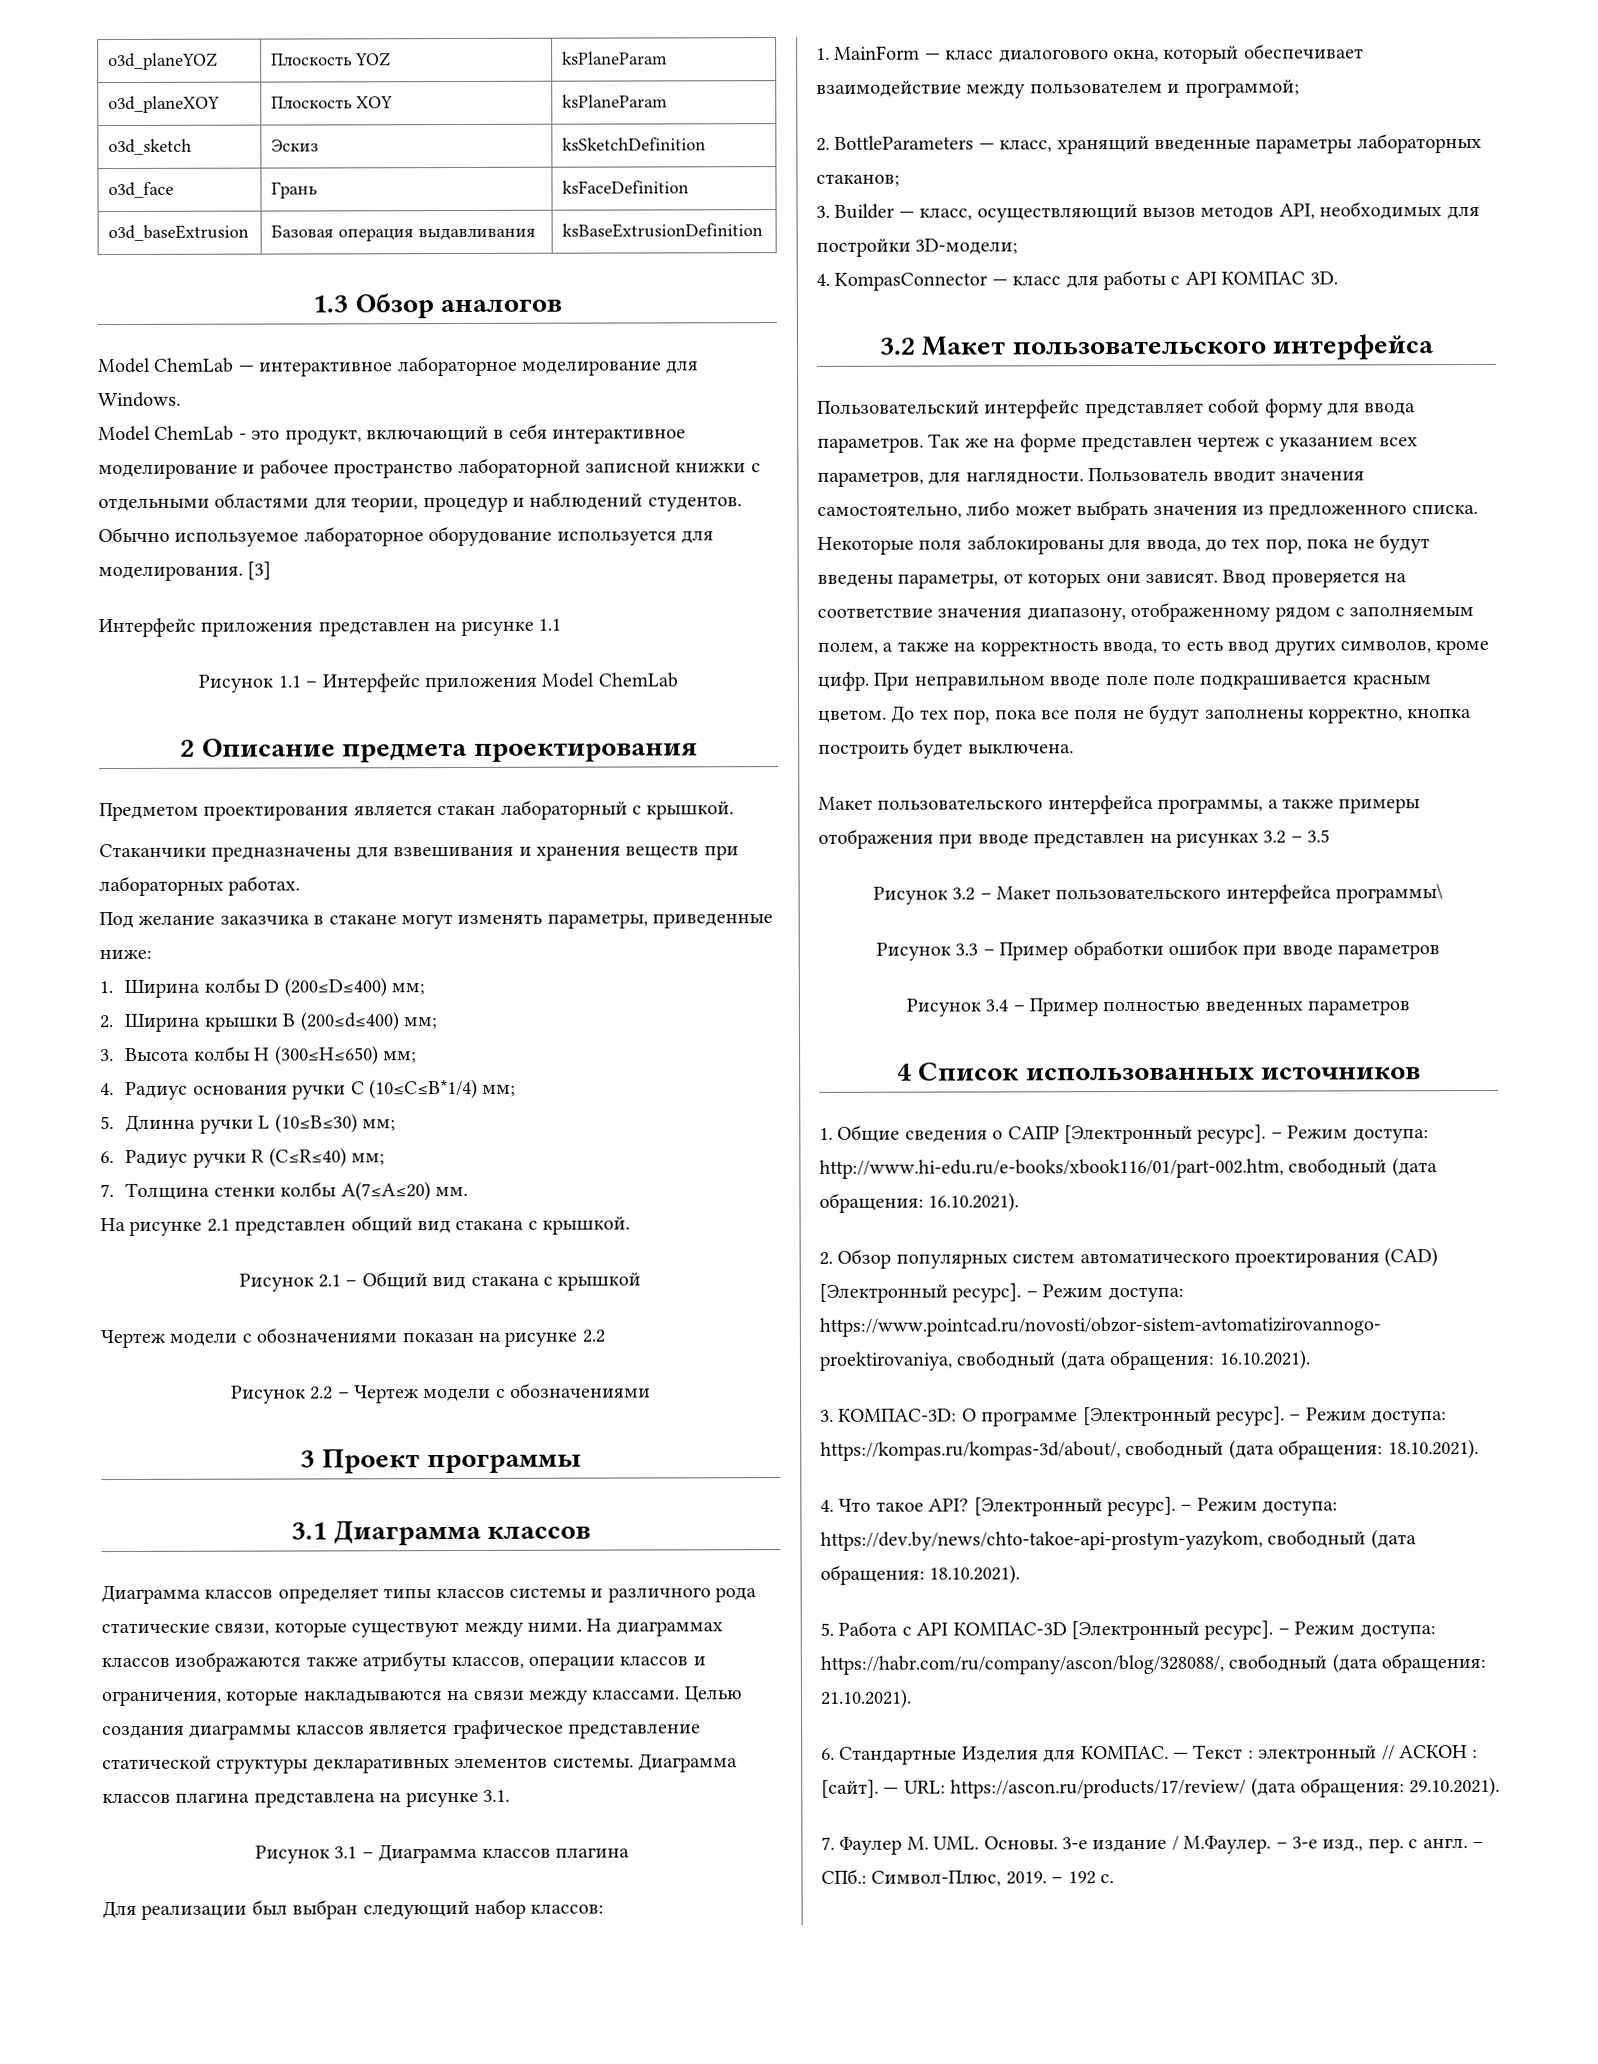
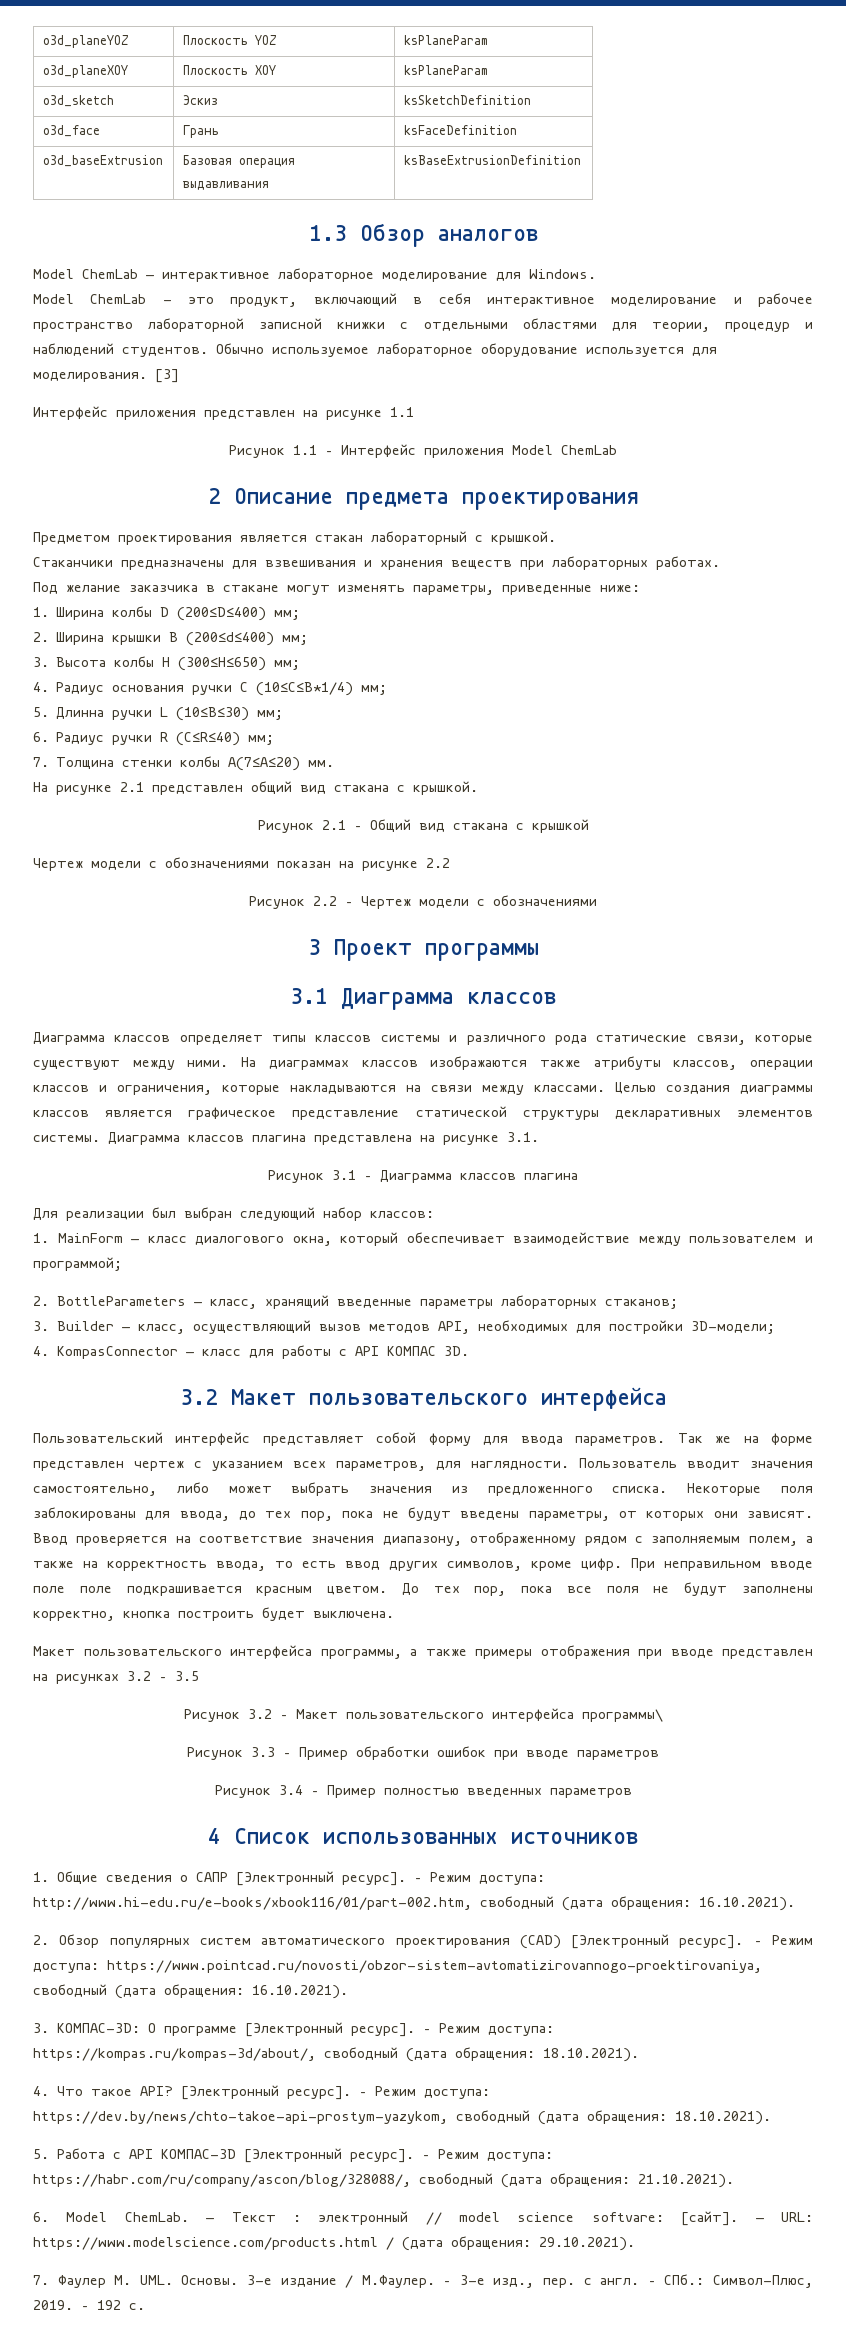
[839,1745,1169,1765] Стандартные Изделия для КОМПАС. -> [66,2212,189,2222] Model ChemLab.
[1399,1745,1479,1759] АСКОН : -> [459,2212,664,2222] model science softvare:
[950,1778,1247,1799] https://ascon.ru/products/17/review/ -> [33,2237,394,2250] https://www.modelscience.com/products.html /

